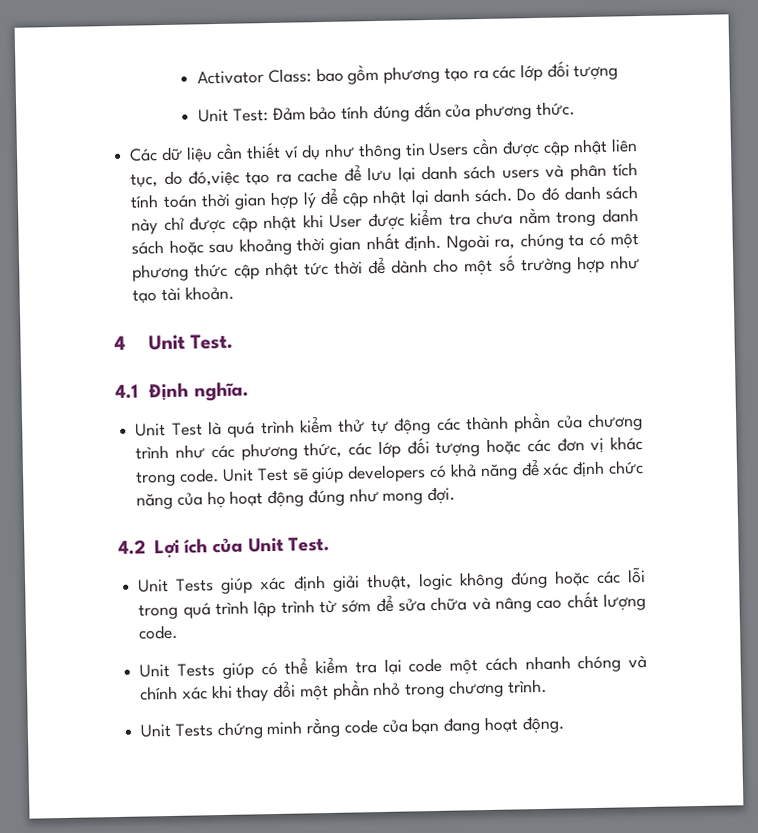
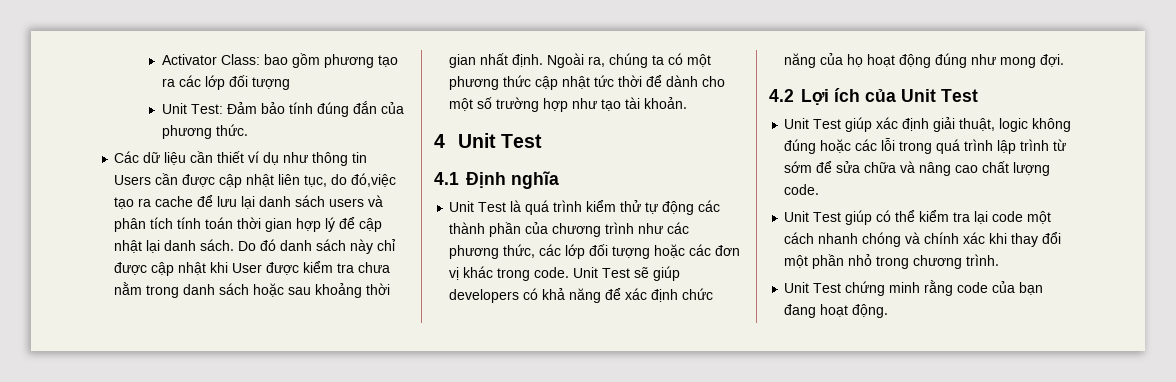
[190,333,234,350] Test. -> [500,134,542,148] Test
[193,381,249,402] nghĩa. -> [511,171,559,189] nghĩa
[287,536,330,552] [138,578,215,593] Test. // Unit Tests -> [941,89,978,102] [784,118,842,129] Test // Unit Test
[177,663,215,677] Tests -> [813,212,842,222] Test
[174,723,213,737] Tests -> [813,283,842,293] Test

